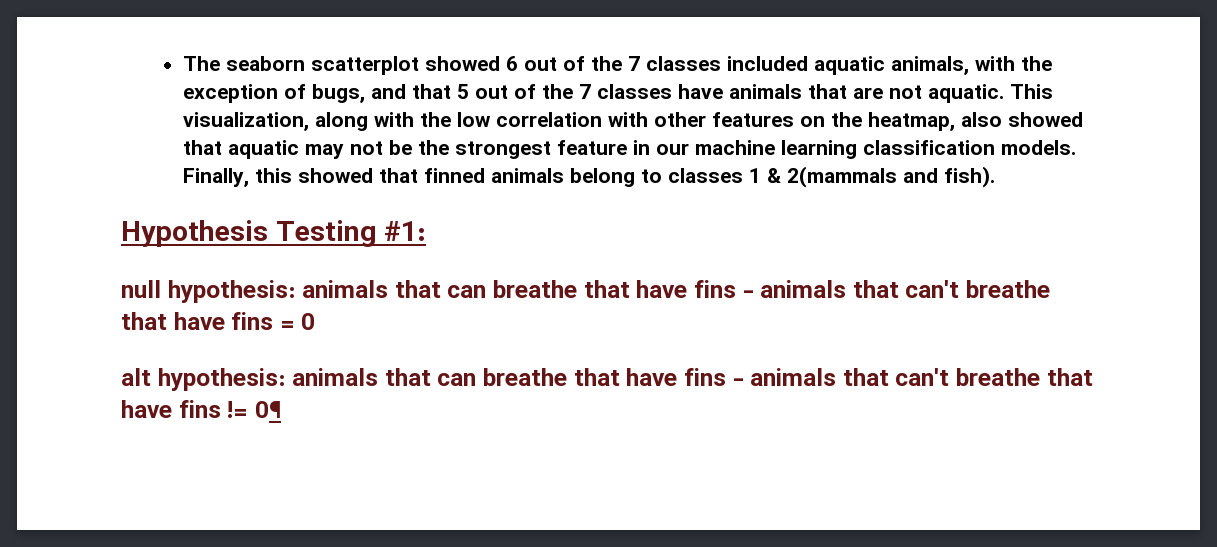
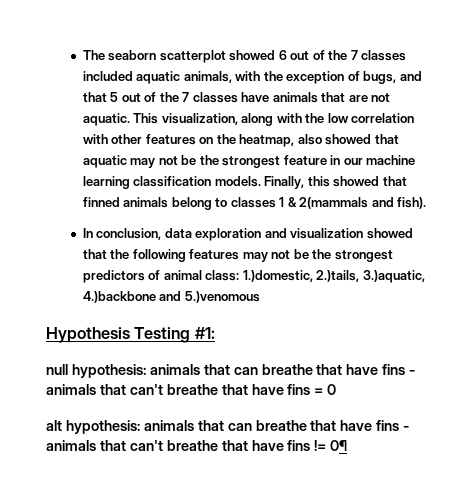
(995, 177) none -> [82,228,413,241] [82,249,393,262] [82,270,425,283] [82,291,260,303] // In conclusion, data exploration and visualization showed that the following features may not be the strongest predictors of animal class: 1.)domestic, 2.)tails, 3.)aquatic, 4.)backbone and 5.)venomous

